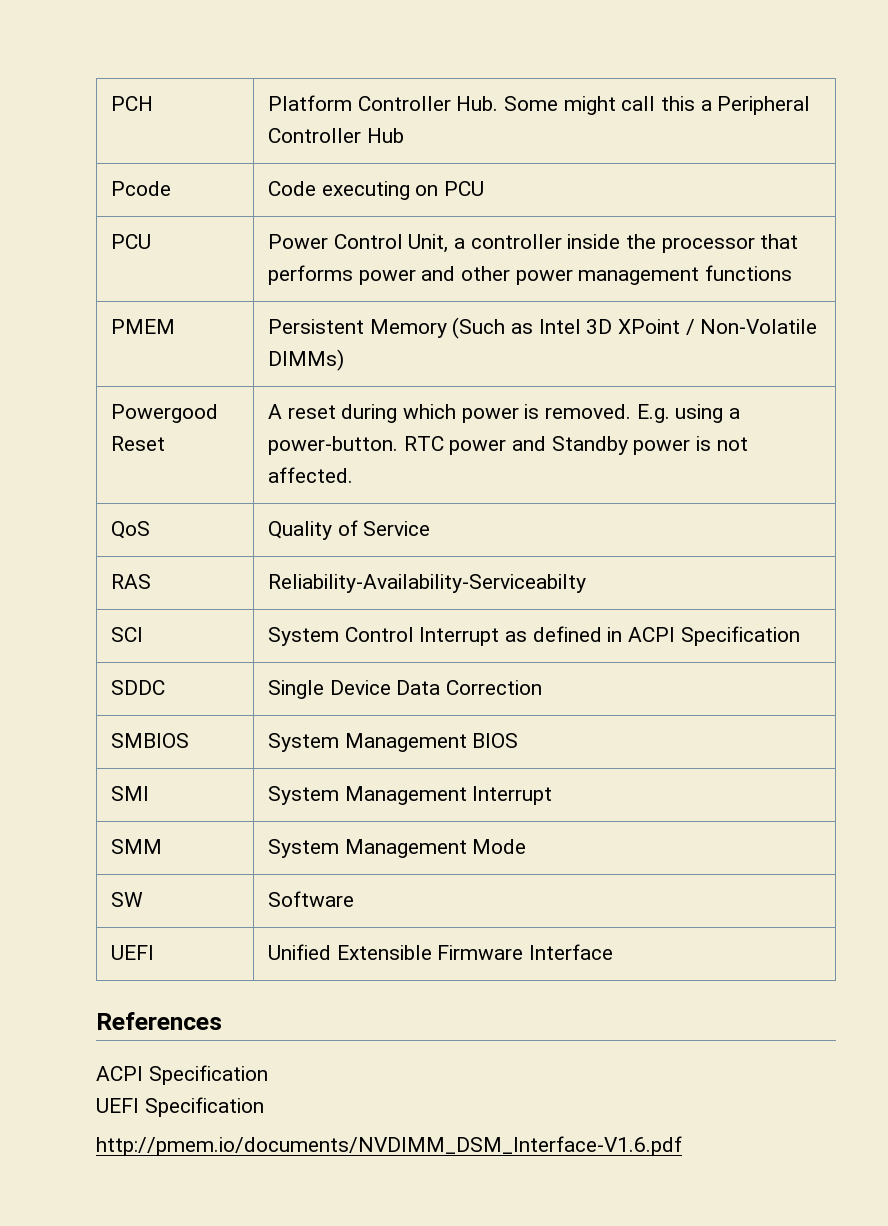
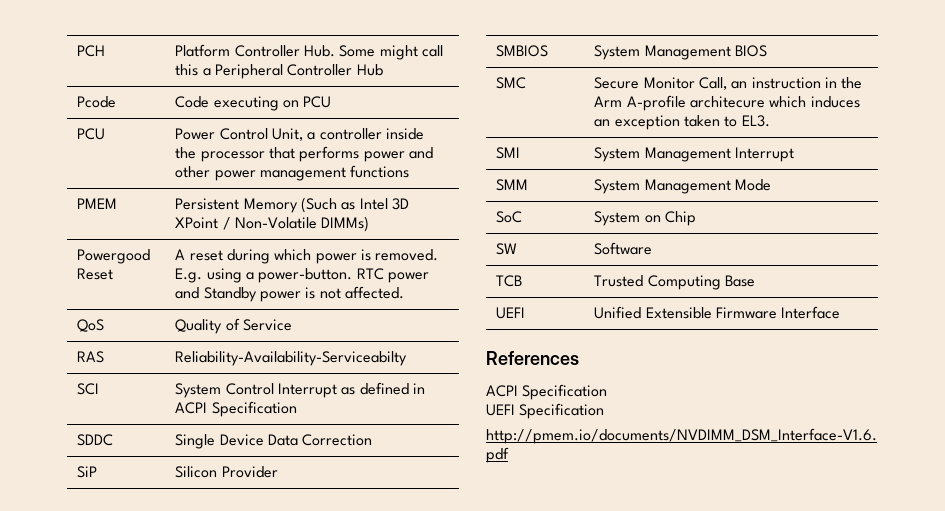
(543, 687) none -> [77,466,98,478] [175,466,278,478] // SiP | Silicon Provider
(519, 740) none -> [496,77,527,89] [594,77,863,90] [594,95,860,111] [594,115,770,130] // SMC | Secure Monitor Call, an instruction in the Arm A-profile architecure which induces an exception taken to EL3.
[111,892,144,907] [268,891,355,907] SW | Software -> [496,211,523,223] [594,211,696,226] [496,243,518,255] [594,242,653,255] [496,275,523,287] [594,275,755,290] SoC | System on Chip // SW | Software // TCB | Trusted Computing Base

